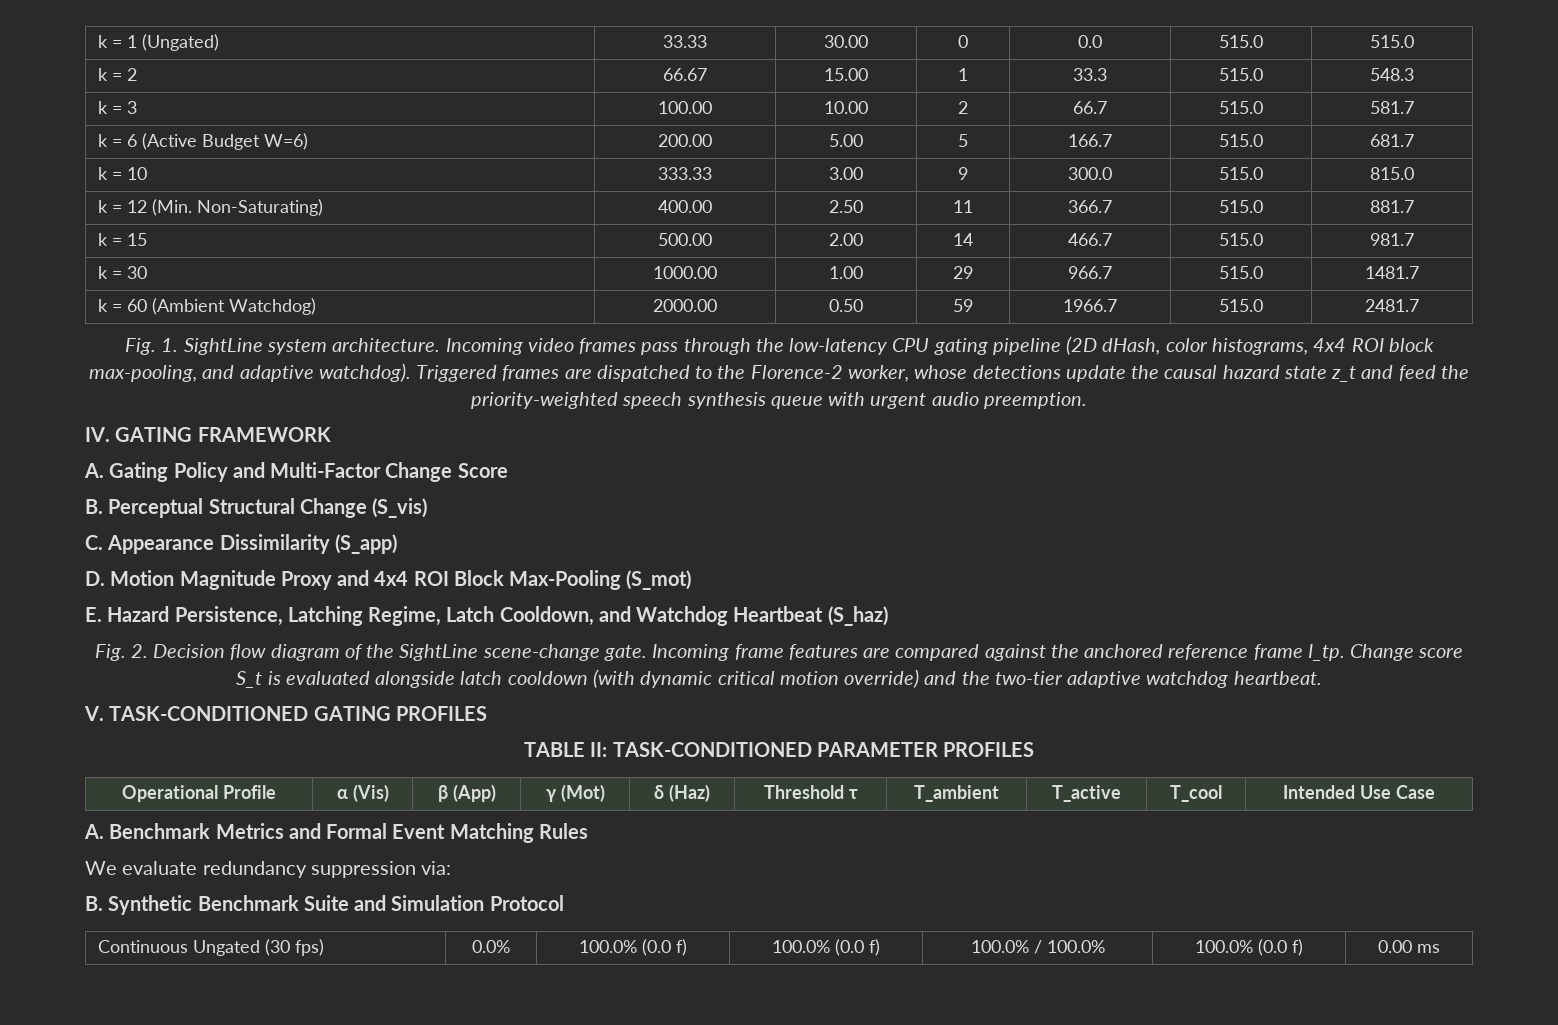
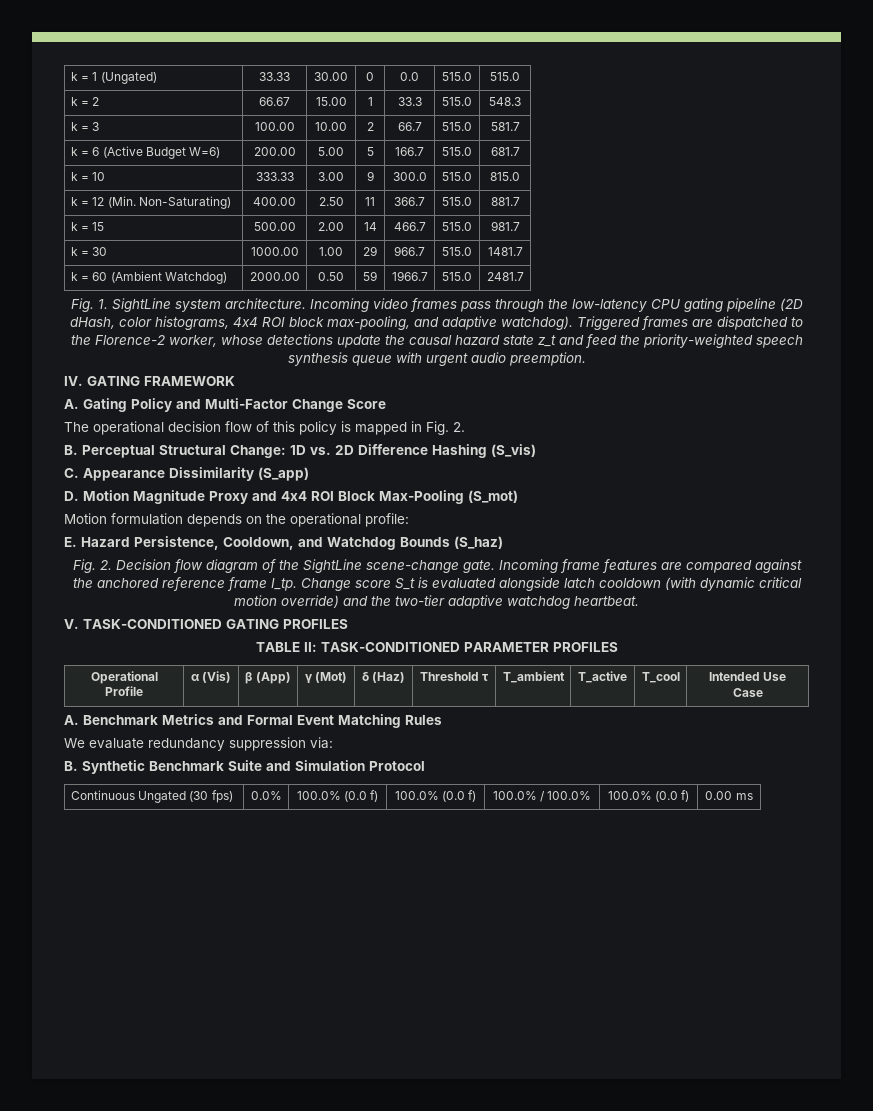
[85,498,367,518] B. Perceptual Structural Change -> [64,421,465,435] [64,444,487,458] The operational decision flow of this policy is mapped in Fig. 2. // B. Perceptual Structural Change: 1D vs. 2D Difference Hashing
(692, 580) none -> [64,513,409,527] // Motion formulation depends on the operational profile:
[287,606,495,626] Latching Regime, Latch -> (219, 543) none
[733,606,824,622] Heartbeat -> [400,537,450,547] Bounds

